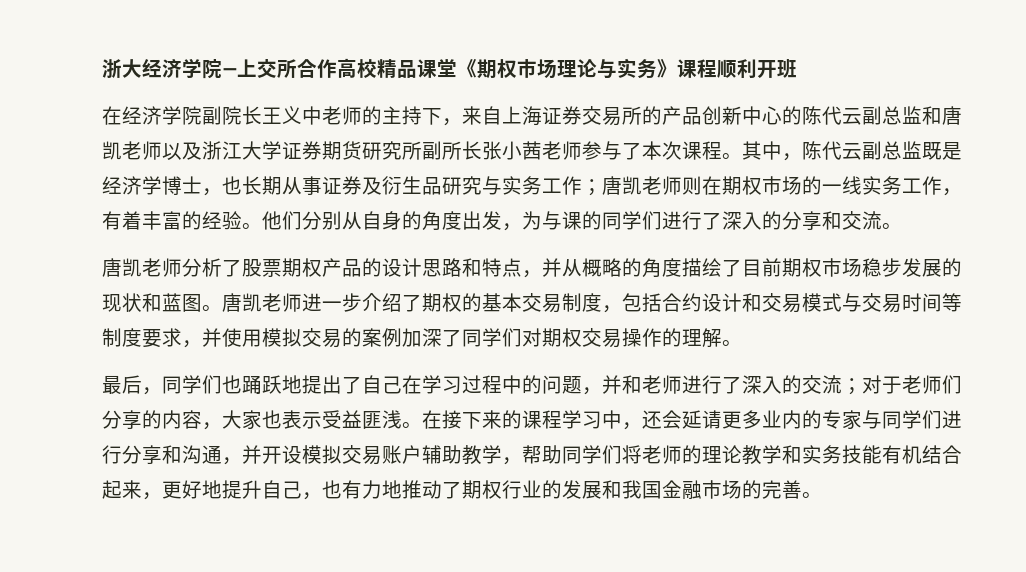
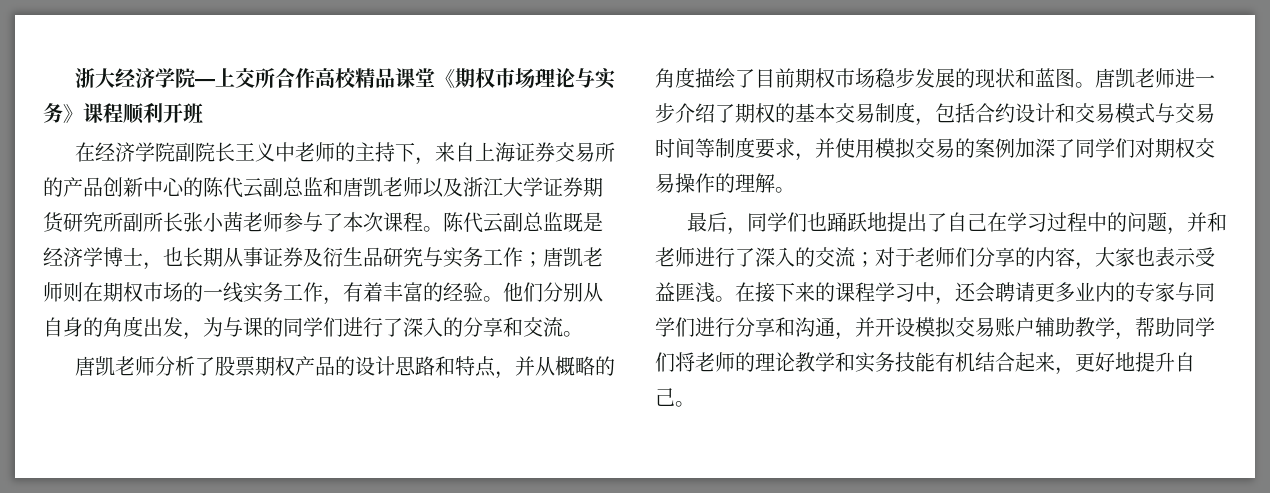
[742,141,802,161] 其中， -> (443, 229) none
[682,410,702,429] 延 -> [995,282,1015,302] 聘
[302,480,802,500] ，也有力地推动了期权行业的发展和我国金融市场的完善 -> (675, 397) none

